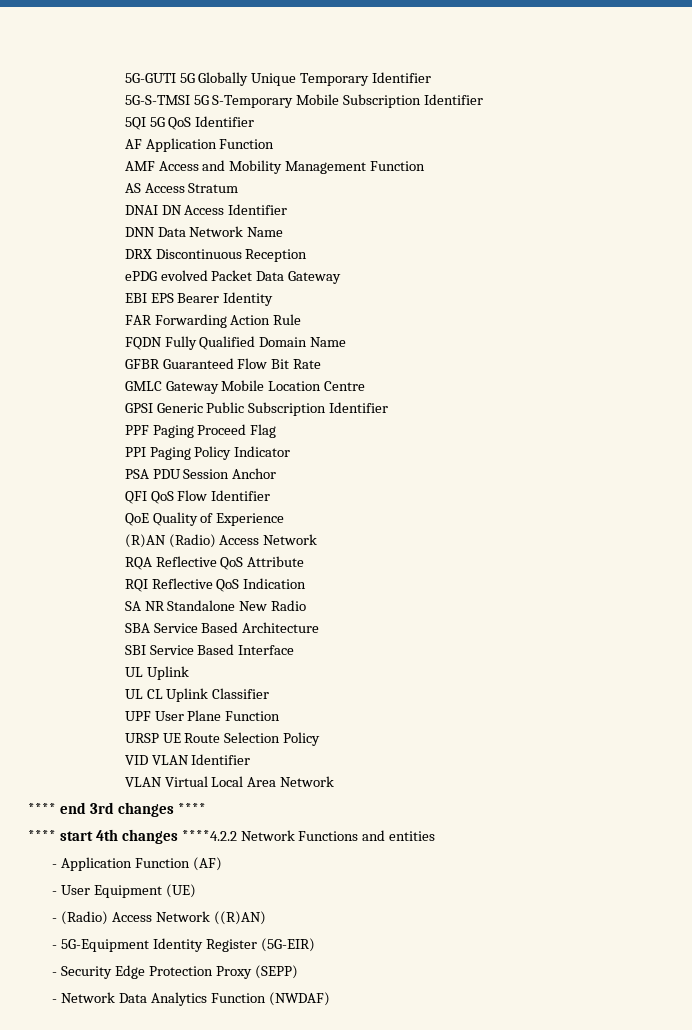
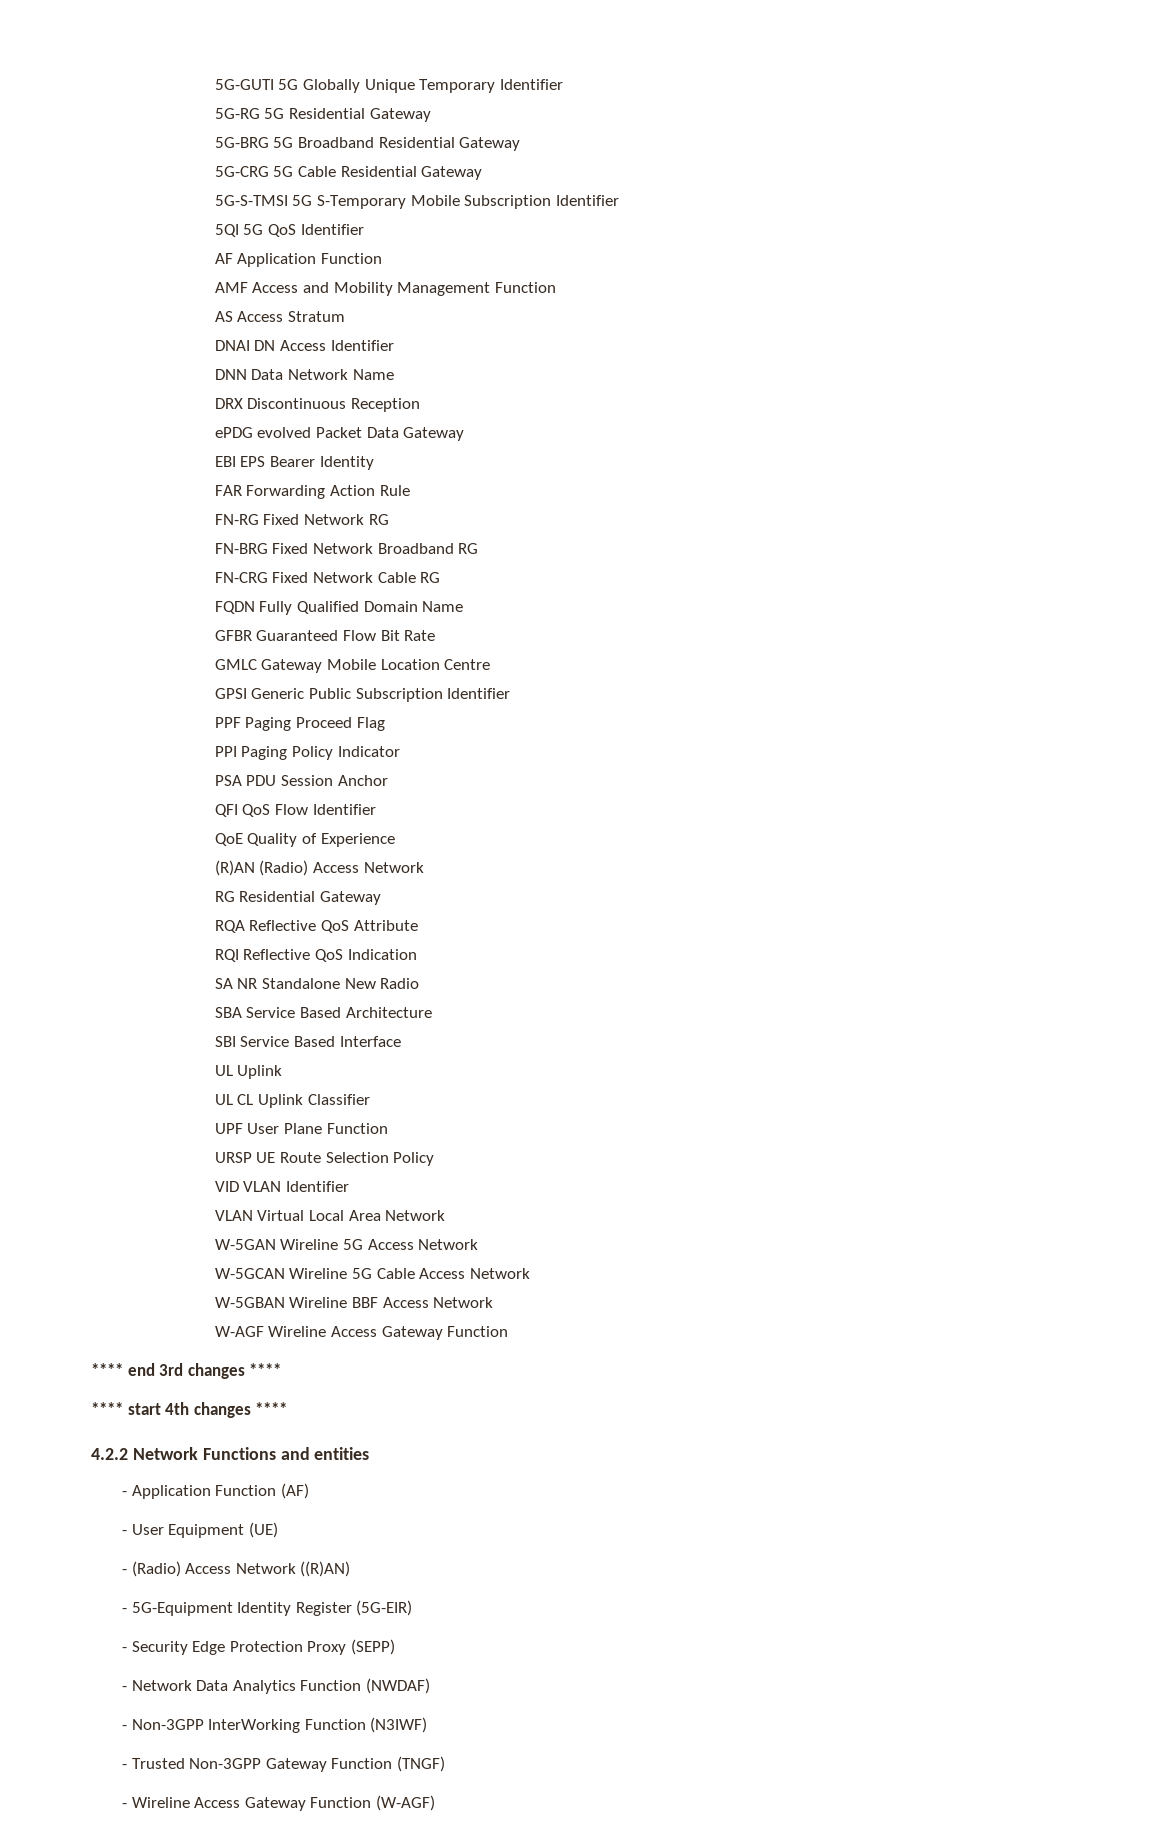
(432, 77) none -> [214,108,431,122] [214,137,521,151] [214,166,483,180] // 5G-RG 5G Residential Gateway // 5G-BRG 5G Broadband Residential Gateway // 5G-CRG 5G Cable Residential Gateway
(302, 319) none -> [214,514,389,525] [214,543,479,554] [214,572,441,583] // FN-RG Fixed Network RG // FN-BRG Fixed Network Broadband RG // FN-CRG Fixed Network Cable RG
(318, 539) none -> [214,891,381,905] // RG Residential Gateway
(335, 781) none -> [214,1239,479,1250] [214,1268,530,1279] [214,1297,494,1308] [214,1326,509,1340] // W-5GAN Wireline 5G Access Network // W-5GCAN Wireline 5G Cable Access Network // W-5GBAN Wireline BBF Access Network // W-AGF Wireline Access Gateway Function
[181,830,237,841] ****4.2.2 -> [255,1402,288,1415] [91,1448,128,1460] **** // 4.2.2
(330, 999) none -> [121,1717,428,1733] [121,1756,445,1772] [121,1795,435,1811] // - Non-3GPP InterWorking Function (N3IWF) // - Trusted Non-3GPP Gateway Function (TNGF) // - Wireline Access Gateway Function (W-AGF)

